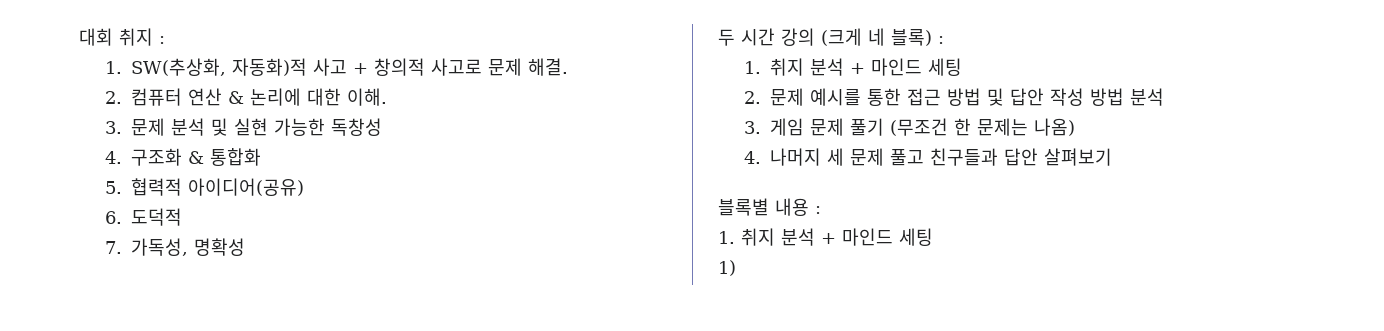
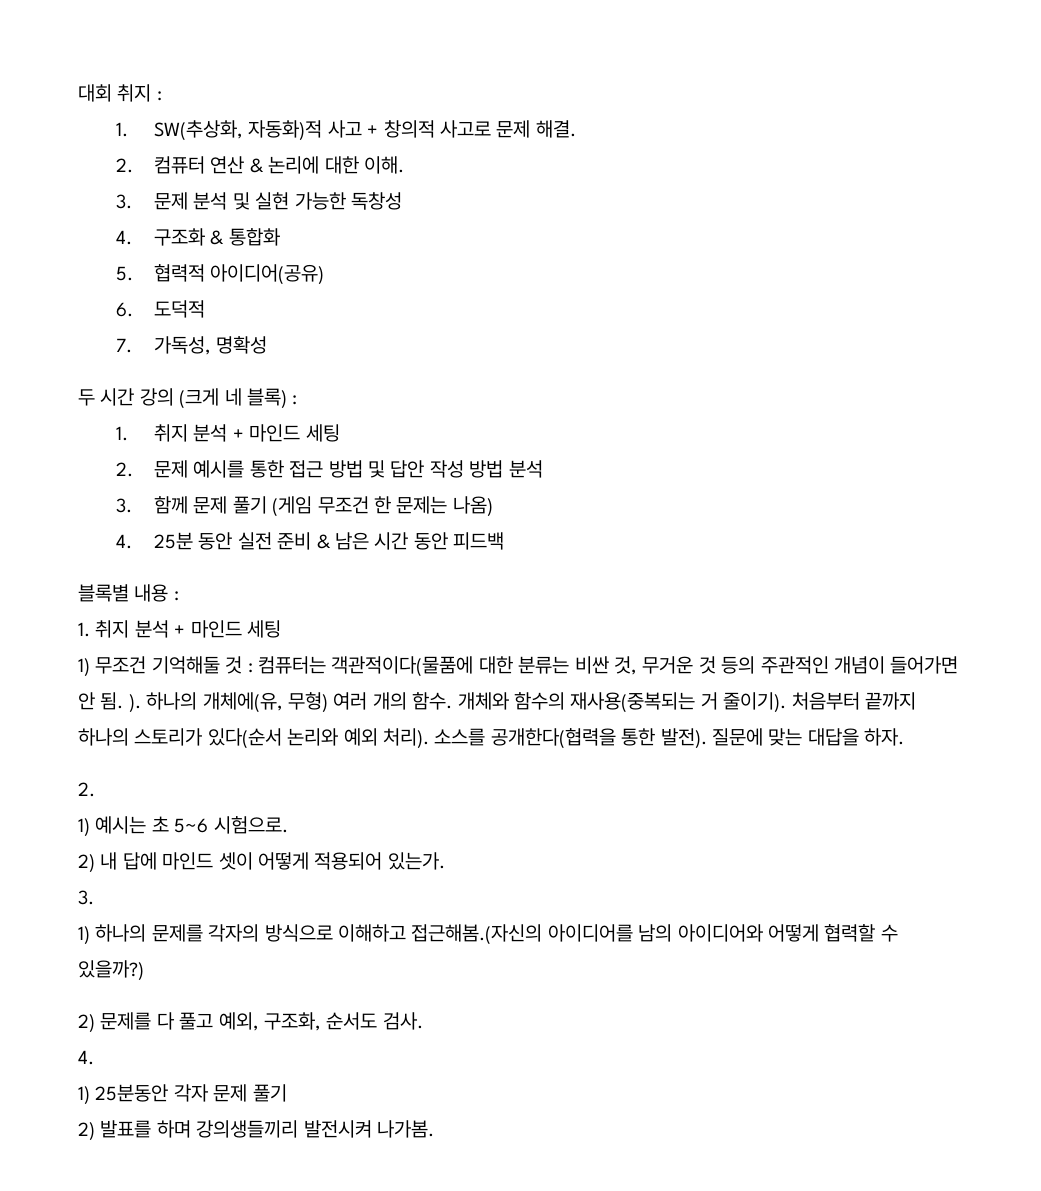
[770,118,949,136] 게임 문제 풀기 (무조건 -> [153,496,369,517] 함께 문제 풀기 (게임 무조건
[770,148,1113,166] 나머지 세 문제 풀고 친구들과 답안 살펴보기 -> [153,532,505,550] 25분 동안 실전 준비 & 남은 시간 동안 피드백
(736, 268) none -> [95,656,959,677] [78,692,916,713] [78,728,905,749] [78,782,95,797] [78,816,288,837] [78,852,445,873] [78,890,94,905] [78,924,898,945] [78,960,144,981] [78,1012,423,1033] [78,1050,94,1065] [78,1084,287,1105] [78,1120,434,1141] 무조건 기억해둘 것 : 컴퓨터는 객관적이다(물품에 대한 분류는 비싼 것, 무거운 것 등의 주관적인 개념이 들어가면 안 됨. ). 하나의 개체에(유, 무형) 여러 개의 함수. 개체와 함수의 재사용(중복되는 거 줄이기). 처음부터 끝까지 하나의 스토리가 있다(순서 논리와 예외 처리). 소스를 공개한다(협력을 통한 발전). 질문에 맞는 대답을 하자. // 2. // 1) 예시는 초 5~6 시험으로. // 2) 내 답에 마인드 셋이 어떻게 적용되어 있는가. // 3. // 1) 하나의 문제를 각자의 방식으로 이해하고 접근해봄.(자신의 아이디어를 남의 아이디어와 어떻게 협력할 수 있을까?) // 2) 문제를 다 풀고 예외, 구조화, 순서도 검사. // 4. // 1) 25분동안 각자 문제 풀기 // 2) 발표를 하며 강의생들끼리 발전시켜 나가봄.

